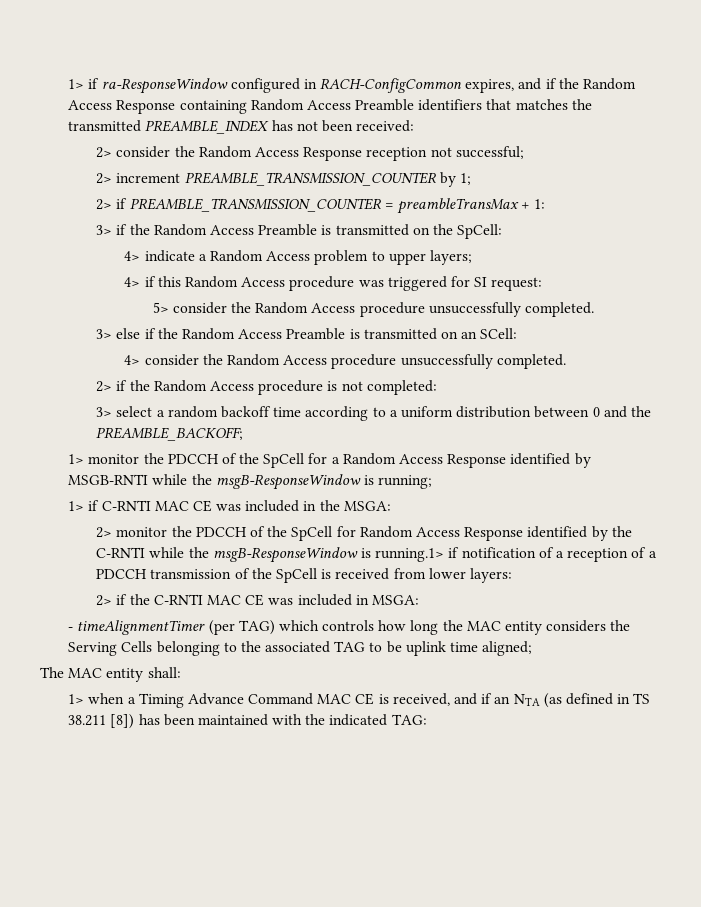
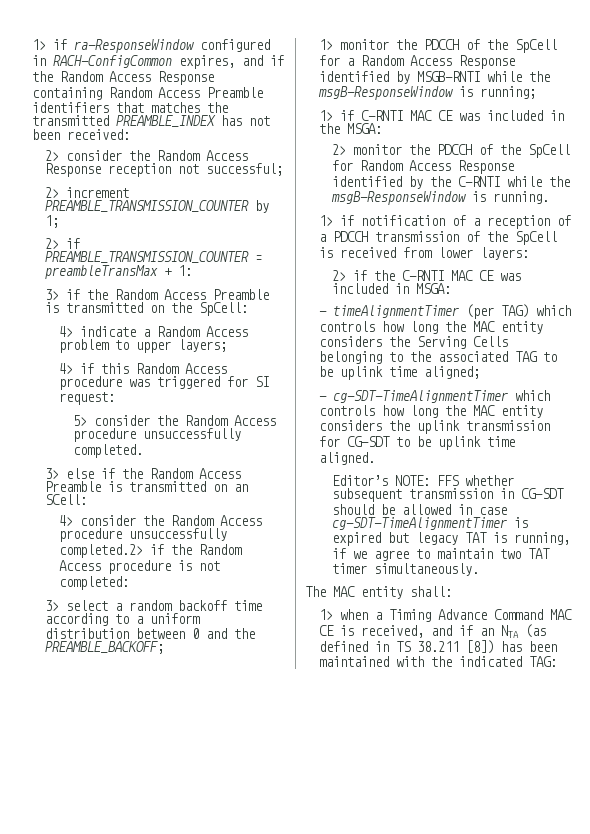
[496,354,566,369] [96,381,113,392] completed. // 2> -> [59,544,144,558] completed.2>
[375,548,445,562] running.1> -> [493,191,550,204] [318,215,333,226] running. // 1>
(533, 648) none -> [318,390,550,403] [318,405,543,418] [318,420,550,434] [318,436,515,450] [318,452,375,465] [332,475,515,486] [332,488,565,502] [332,504,508,515] [332,517,529,530] [332,532,571,546] [332,548,551,561] [332,563,480,576] // - cg-SDT-TimeAlignmentTimer which controls how long the MAC entity considers the uplink transmission for CG-SDT to be uplink time aligned. // Editor’s NOTE: FFS whether subsequent transmission in CG-SDT should be allowed in case cg-SDT-TimeAlignmentTimer is expired but legacy TAT is running, if we agree to maintain two TAT timer simultaneously.

